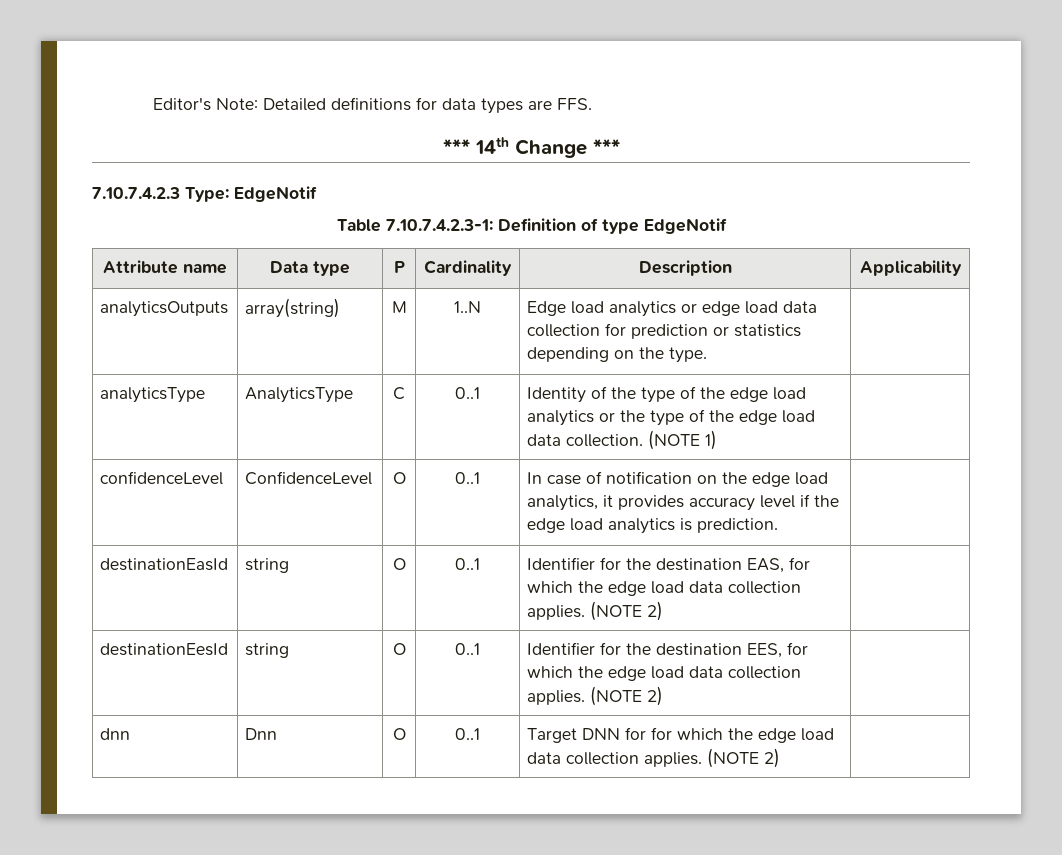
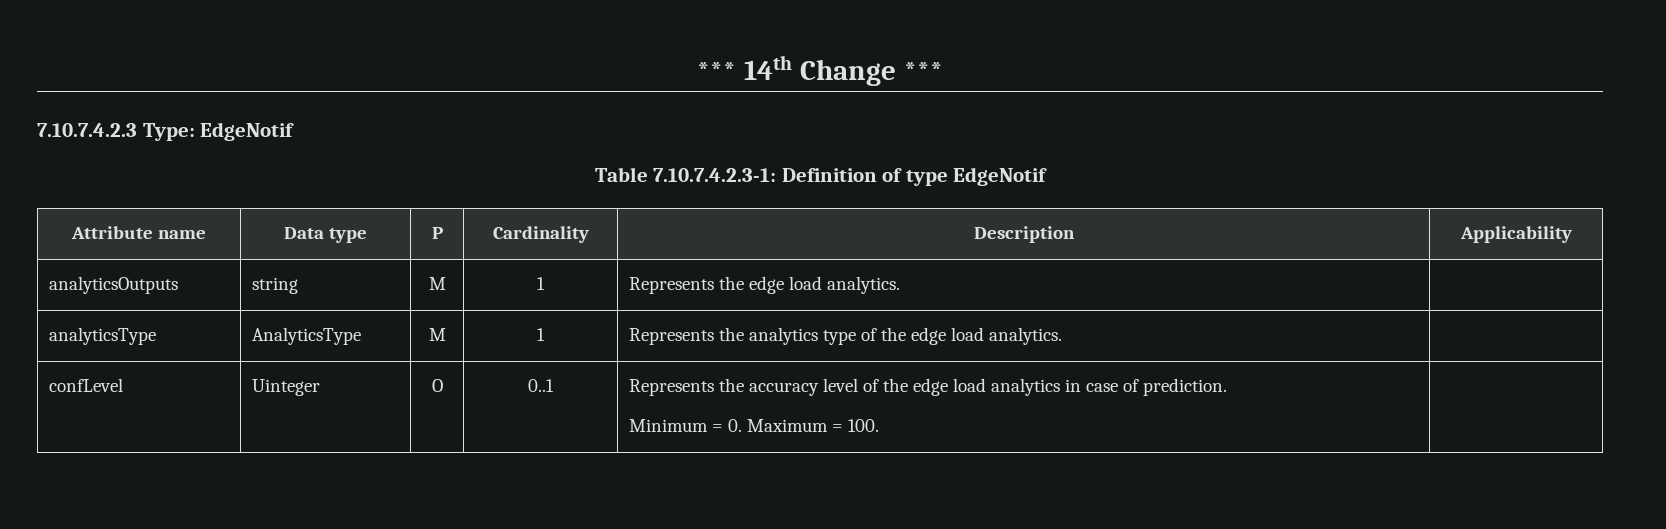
[152,97,592,114] Editor's Note: Detailed definitions for data types are FFS. // -> (697, 71) none
[245,298,341,318] [391,301,407,313] [454,301,481,313] [527,301,818,317] [527,323,802,339] [527,347,708,363] [100,387,206,403] [245,387,354,403] [393,387,405,400] [455,387,480,399] [527,386,807,403] [527,409,816,426] [527,430,718,450] [100,471,224,485] [245,471,373,485] [392,472,406,484] [455,472,480,484] [527,471,829,487] [527,495,685,511] array(string) | M | 1..N | Edge load analytics or edge load data collection for prediction or statistics depending on the type. | // analyticsType | AnalyticsType | C | 0..1 | Identity of the type of the edge load analytics or the type of the edge load data collection. (NOTE 1) | // confidenceLevel | ConfidenceLevel | O | 0..1 | In case of notification on the edge load analytics, it provides -> [251,277,298,294] [428,277,446,290] [537,277,545,290] [628,276,900,294] [48,327,156,345] [251,327,361,345] [428,328,446,341] [537,328,545,341] [628,327,1062,345] [48,378,123,392] [251,379,320,396] [431,379,443,392] [528,379,554,392] [628,378,744,396] string | M | 1 | Represents the edge load analytics. | // analyticsType | AnalyticsType | M | 1 | Represents the analytics type of the edge load analytics. | // confLevel | Uinteger | O | 0..1 | Represents the
[800,494,840,507] [527,518,779,534] [100,558,229,571] [245,558,290,573] [392,558,406,570] [455,558,480,570] [527,557,811,573] [527,581,802,596] [527,601,664,621] [100,643,229,656] [245,643,290,658] [392,643,406,655] [455,643,480,655] [527,642,809,658] [527,666,802,681] [527,686,664,706] [100,728,131,740] [245,728,278,740] [392,728,406,740] [455,728,480,740] [527,727,835,743] [527,748,781,768] if the edge load analytics is prediction. | // destinationEasId | string | O | 0..1 | Identifier for the destination EAS, for which the edge load data collection applies. (NOTE 2) | // destinationEesId | string | O | 0..1 | Identifier for the destination EES, for which the edge load data collection applies. (NOTE 2) | // dnn | Dnn | O | 0..1 | Target DNN for for which the edge load data collection applies. (NOTE 2) -> [862,378,1227,396] [628,419,879,432] of the edge load analytics in case of prediction. // Minimum = 0. Maximum = 100.

